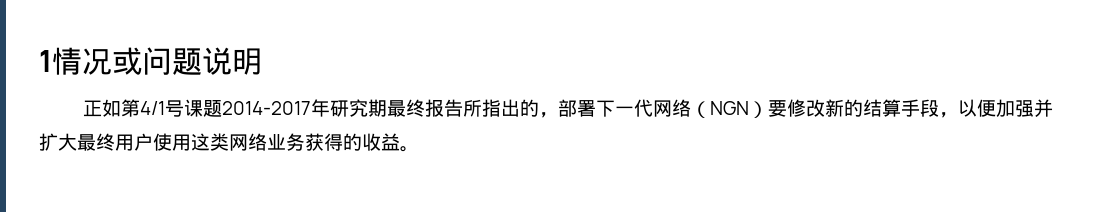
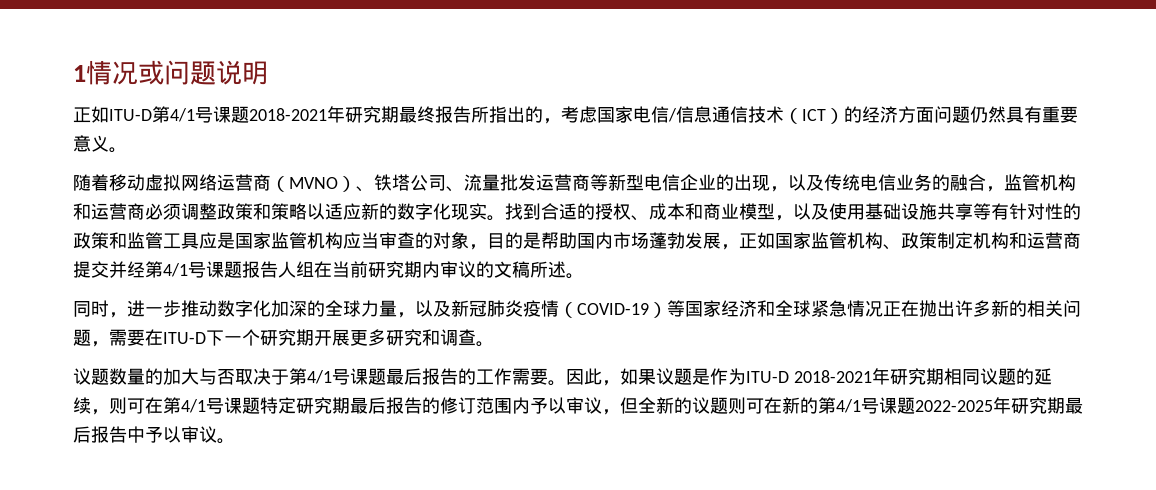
[121,99,312,117] 第4/1号课题2014-2017 -> [109,106,327,123] ITU-D第4/1号课题2018-2021
[558,99,1054,118] [39,133,400,151] 部署下一代网络（NGN）要修改新的结算手段，以便加强并扩大最终用户使用这类网络业务获得的收益 -> [561,106,1078,124] [73,135,127,153] [73,174,1076,192] [73,203,1081,221] [73,232,1081,250] [73,261,584,279] [73,300,1081,318] [73,329,494,347] [73,368,1052,386] [73,397,1083,415] [73,426,217,443] 考虑国家电信/信息通信技术（ICT）的经济方面问题仍然具有重要意义。 // 随着移动虚拟网络运营商（MVNO）、铁塔公司、流量批发运营商等新型电信企业的出现，以及传统电信业务的融合，监管机构和运营商必须调整政策和策略以适应新的数字化现实。找到合适的授权、成本和商业模型，以及使用基础设施共享等有针对性的政策和监管工具应是国家监管机构应当审查的对象，目的是帮助国内市场蓬勃发展，正如国家监管机构、政策制定机构和运营商提交并经第4/1号课题报告人组在当前研究期内审议的文稿所述。 // 同时，进一步推动数字化加深的全球力量，以及新冠肺炎疫情（COVID-19）等国家经济和全球紧急情况正在抛出许多新的相关问题，需要在ITU-D下一个研究期开展更多研究和调查。 // 议题数量的加大与否取决于第4/1号课题最后报告的工作需要。因此，如果议题是作为ITU-D 2018-2021年研究期相同议题的延续，则可在第4/1号课题特定研究期最后报告的修订范围内予以审议，但全新的议题则可在新的第4/1号课题2022-2025年研究期最后报告中予以审议

